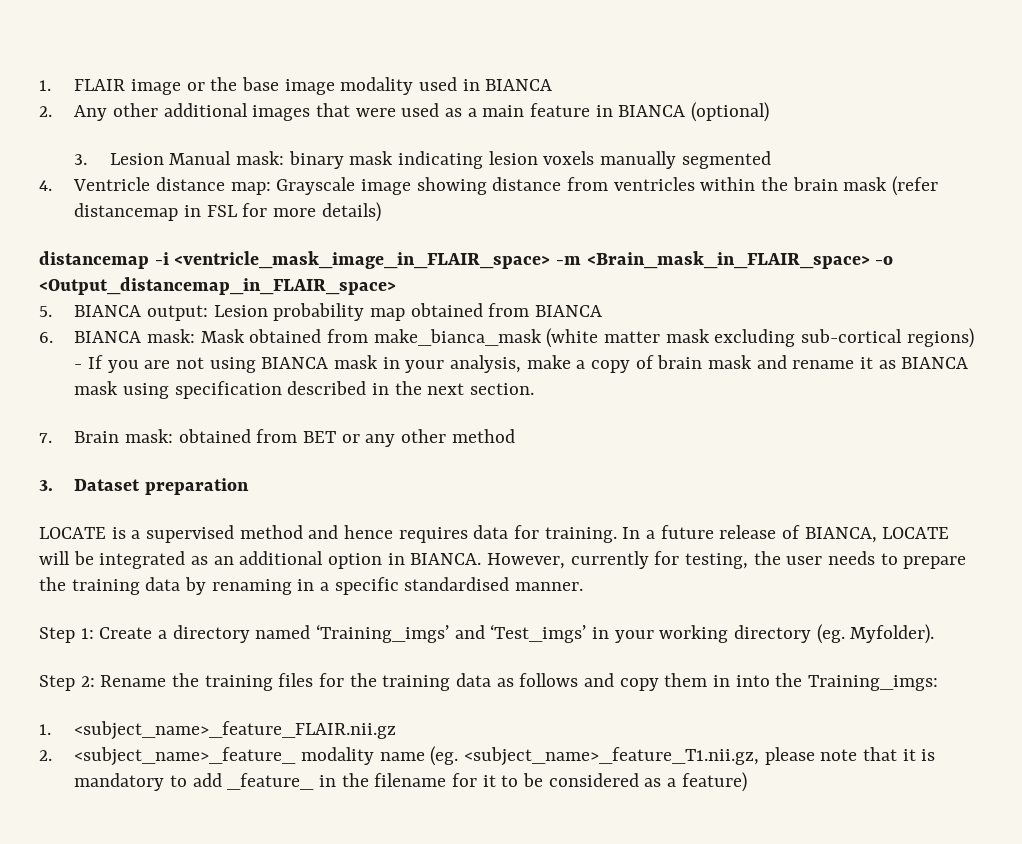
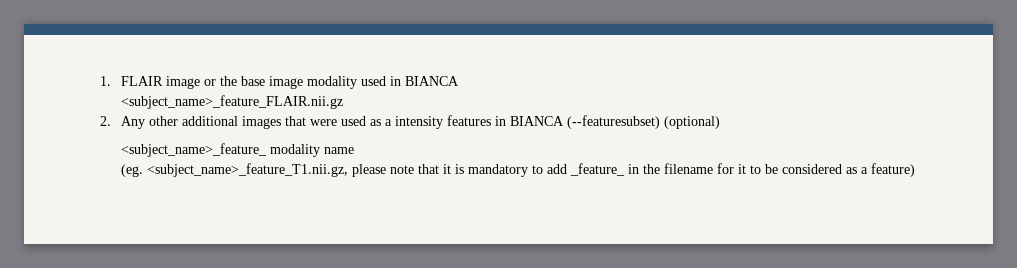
(553, 85) none -> [120,95,343,109] // <subject_name>_feature_FLAIR.nii.gz
[482,103,686,117] main feature in BIANCA -> [394,115,660,129] intensity features in BIANCA (--featuresubset)
[74,151,771,169] [39,176,939,196] [74,202,381,222] [39,251,894,269] [39,277,396,295] [39,303,603,321] [39,328,974,348] [74,355,969,373] [74,381,535,399] [39,429,515,447] [39,478,250,495] [39,525,950,543] [39,551,967,569] [39,577,584,595] [39,624,935,644] [39,673,939,691] [39,721,397,740] [39,750,52,761] 3. Lesion Manual mask: binary mask indicating lesion voxels manually segmented // 4. Ventricle distance map: Grayscale image showing distance from ventricles within the brain mask (refer distancemap in FSL for more details) // distancemap -i <ventricle_mask_image_in_FLAIR_space> -m <Brain_mask_in_FLAIR_space> -o <Output_distancemap_in_FLAIR_space> // 5. BIANCA output: Lesion probability map obtained from BIANCA // 6. BIANCA mask: Mask obtained from make_bianca_mask (white matter mask excluding sub-cortical regions) - If you are not using BIANCA mask in your analysis, make a copy of brain mask and rename it as BIANCA mask using specification described in the next section. // 7. Brain mask: obtained from BET or any other method // 3. Dataset preparation // LOCATE is a supervised method and hence requires data for training. In a future release of BIANCA, LOCATE will be integrated as an additional option in BIANCA. However, currently for testing, the user needs to prepare the training data by renaming in a specific standardised manner. // Step 1: Create a directory named ‘Training_imgs’ and ‘Test_imgs’ in your working directory (eg. Myfolder). // Step 2: Rename the training files for the training data as follows and copy them in into the Training_imgs: // 1. <subject_name>_feature_FLAIR.nii.gz // 2. -> (720, 122) none
(425, 756) none -> (354, 150) //

